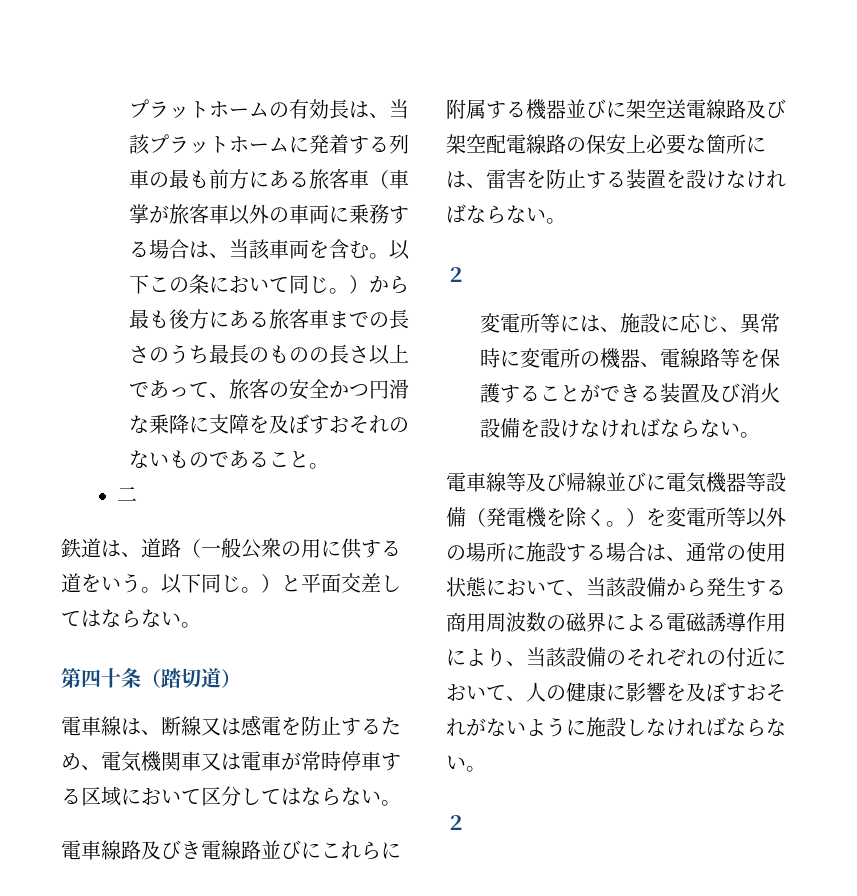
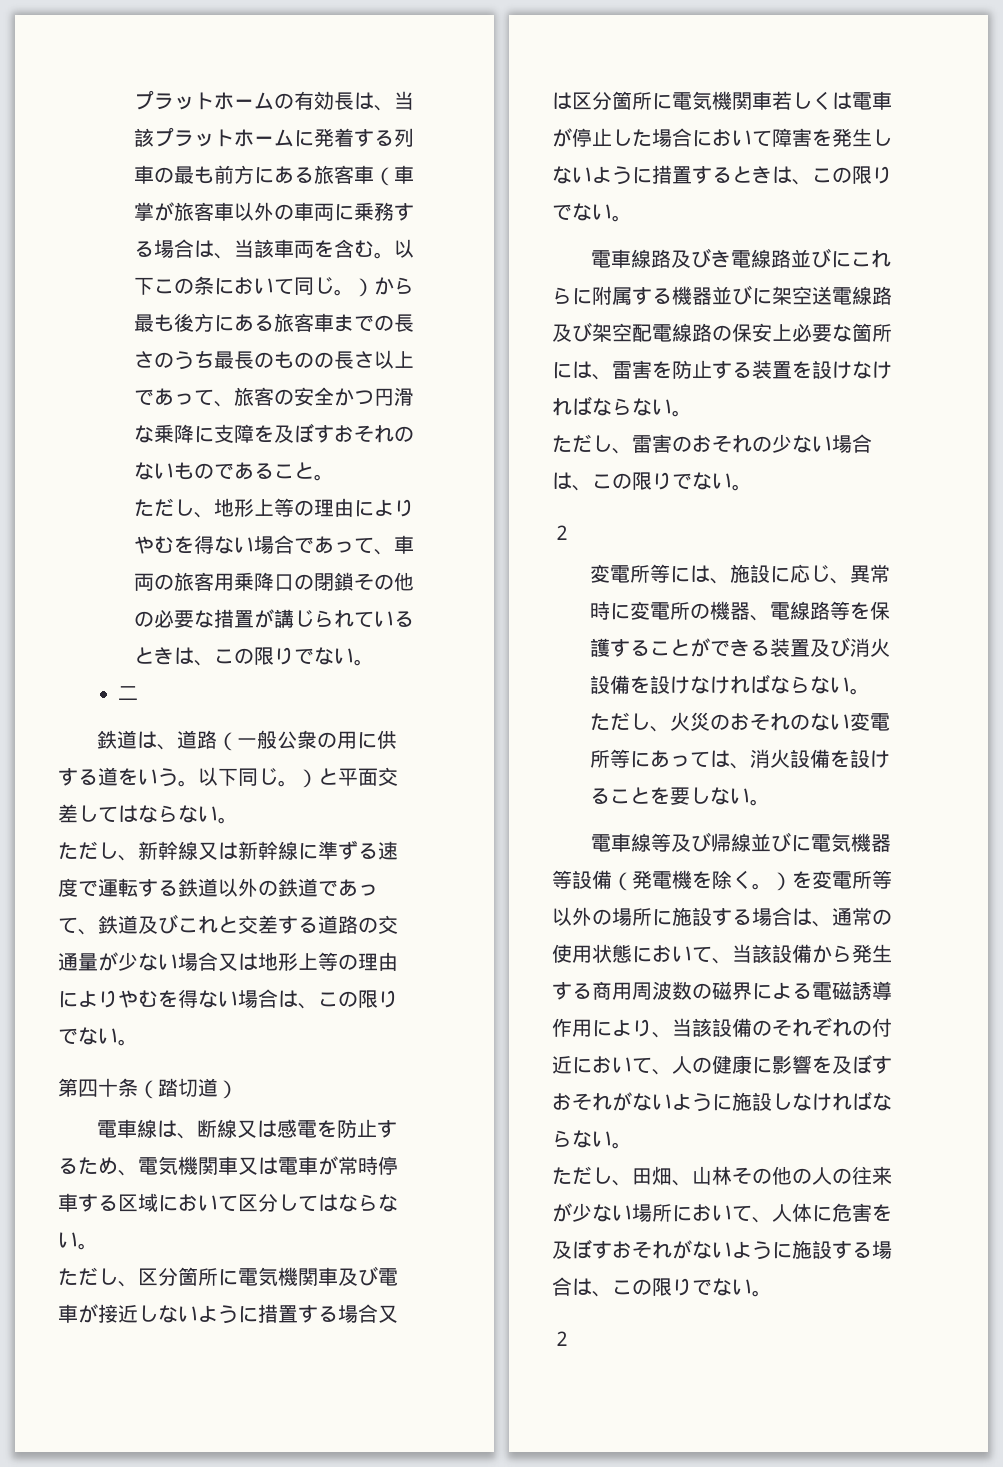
(329, 466) none -> [134,498,415,518] [134,535,415,555] [134,572,415,591] [134,609,415,628] [134,647,375,666] // ただし、地形上等の理由によりやむを得ない場合であって、車両の旅客用乗降口の閉鎖その他の必要な措置が講じられているときは、この限りでない。
(201, 625) none -> [58,840,398,861] [58,878,378,897] [58,914,398,935] [58,952,398,971] [58,989,398,1009] [58,1027,138,1046] // ただし、新幹線又は新幹線に準ずる速度で運転する鉄道以外の鉄道であって、鉄道及びこれと交差する道路の交通量が少ない場合又は地形上等の理由によりやむを得ない場合は、この限りでない。
(401, 803) none -> [58,1266,398,1287] [58,1304,398,1324] [552,91,892,110] [552,128,892,147] [552,165,892,185] [552,203,632,222] // ただし、区分箇所に電気機関車及び電車が接近しないように措置する場合又は区分箇所に電気機関車若しくは電車が停止した場合において障害を発生しないように措置するときは、この限りでない。
(566, 221) none -> [552,434,872,454] [552,472,752,491] // ただし、雷害のおそれの少ない場合は、この限りでない。
(760, 435) none -> [590,712,891,732] [590,749,891,769] [590,787,771,806] // ただし、火災のおそれのない変電所等にあっては、消火設備を設けることを要しない。
(486, 769) none -> [552,1166,892,1186] [552,1203,892,1223] [552,1239,892,1260] [552,1277,772,1297] // ただし、田畑、山林その他の人の往来が少ない場所において、人体に危害を及ぼすおそれがないように施設する場合は、この限りでない。

